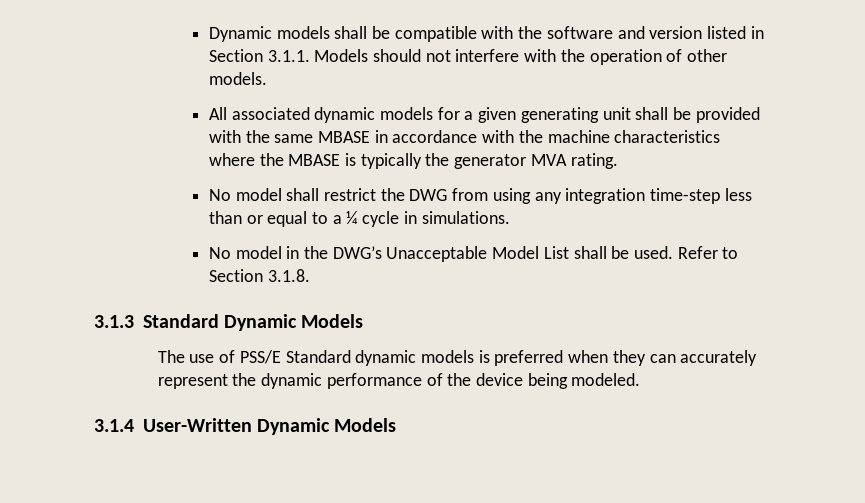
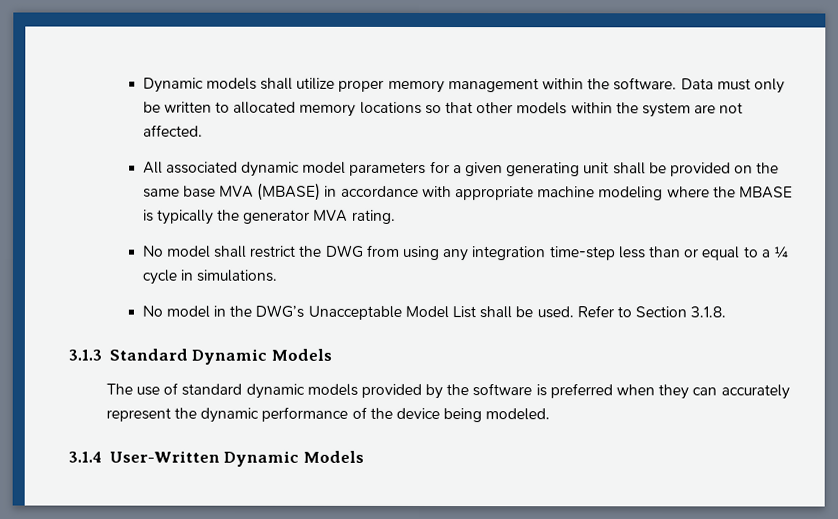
[371,26,764,42] [208,49,728,65] [208,72,267,85] be compatible with the software and version listed in Section 3.1.1. Models should not interfere with the operation of other models. -> [296,77,785,94] [142,101,744,118] [142,124,203,137] utilize proper memory management within the software. Data must only be written to allocated memory locations so that other models within the system are not affected.
[379,107,433,120] models -> [302,161,427,177] model parameters
[208,130,241,143] with -> [734,165,754,174] on
[317,130,721,143] MBASE in accordance with the machine characteristics -> [182,182,664,201] base MVA (MBASE) in accordance with appropriate machine modeling
[239,350,475,366] PSS/E Standard dynamic models -> [181,383,533,400] standard dynamic models provided by the software

